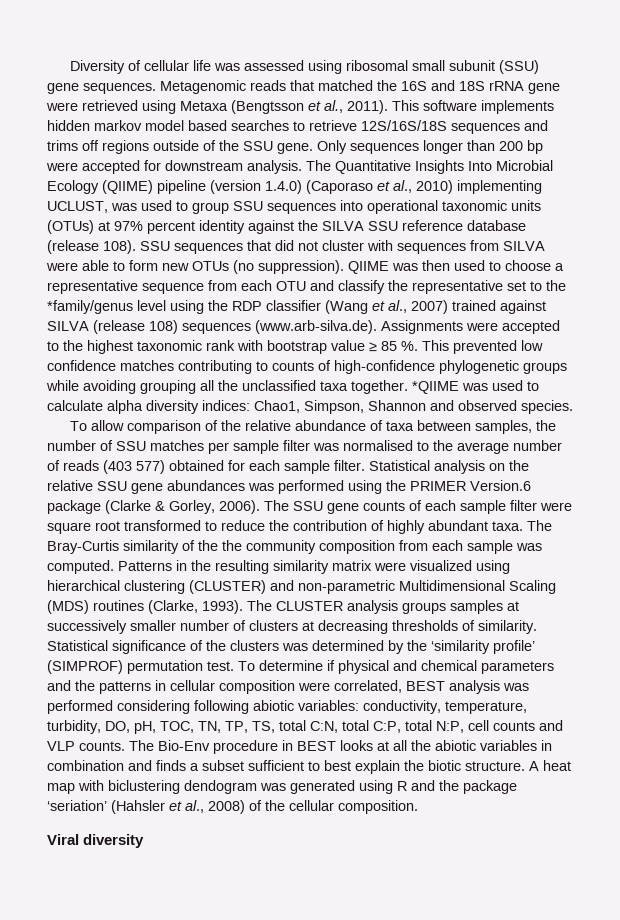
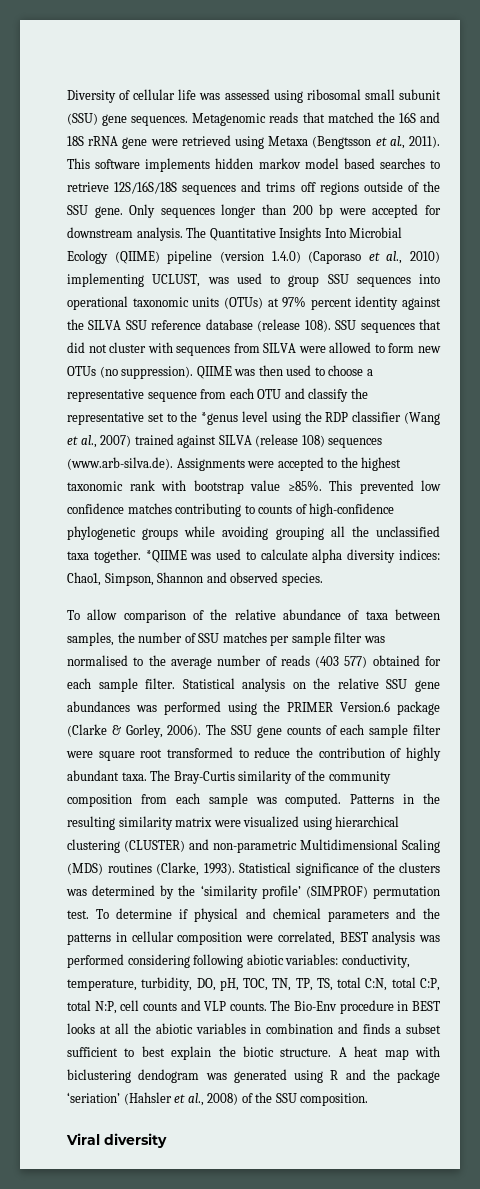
[82,260,109,271] able -> [329,342,372,353] allowed
[47,300,133,314] *family/genus -> [201,412,239,425] *genus
[369,341,418,352] ≥ 85 %. -> [287,480,322,491] ≥85%.
[222,540,242,551] the -> (326, 775) none
[247,600,519,614] [47,620,537,634] The CLUSTER analysis groups samples at successively smaller number of clusters at decreasing thresholds of similarity. -> (235, 869) none
[289,800,334,811] cellular -> [275,1093,297,1103] SSU

